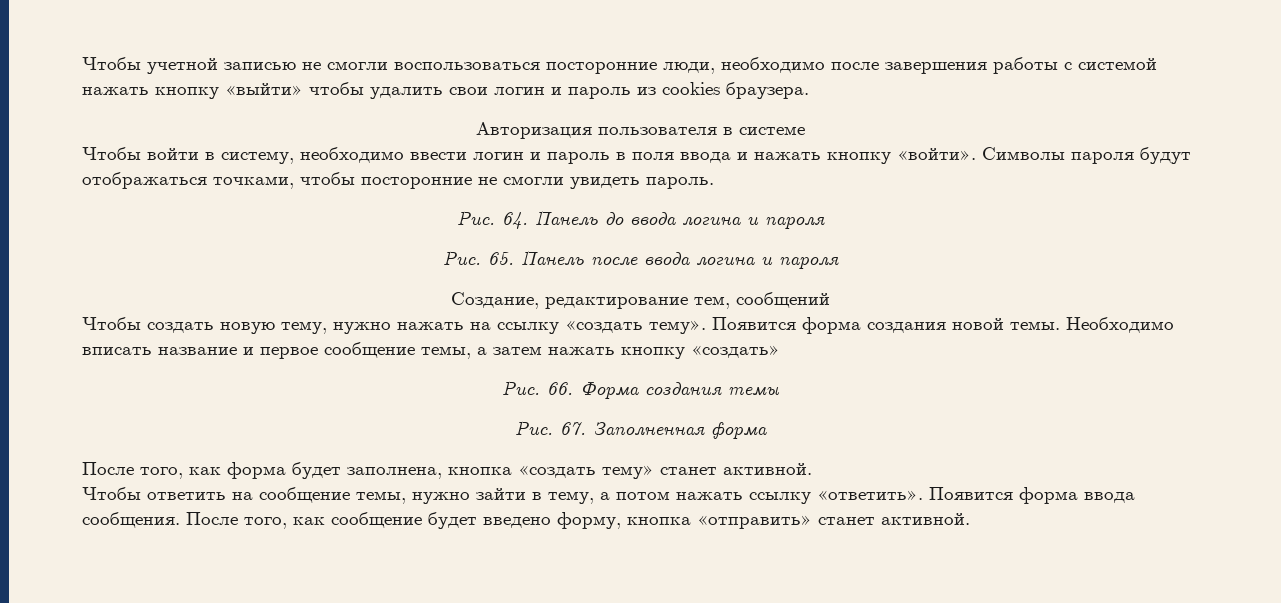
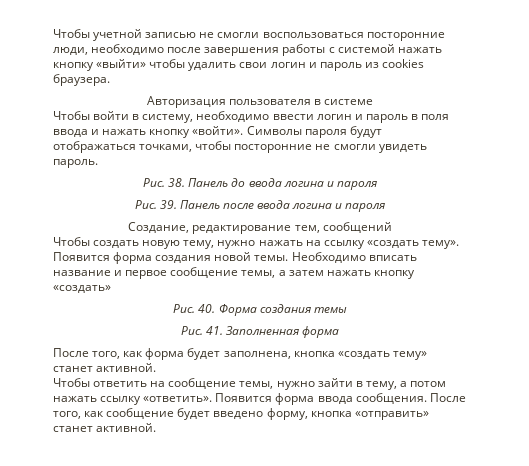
[502,212,528,229] 64. -> [168,178,186,187] 38.
[488,252,514,265] 65. -> [159,200,177,209] 39.
[547,382,573,395] 66. -> [198,304,216,313] 40.
[560,422,586,435] 67. -> [205,326,223,335] 41.

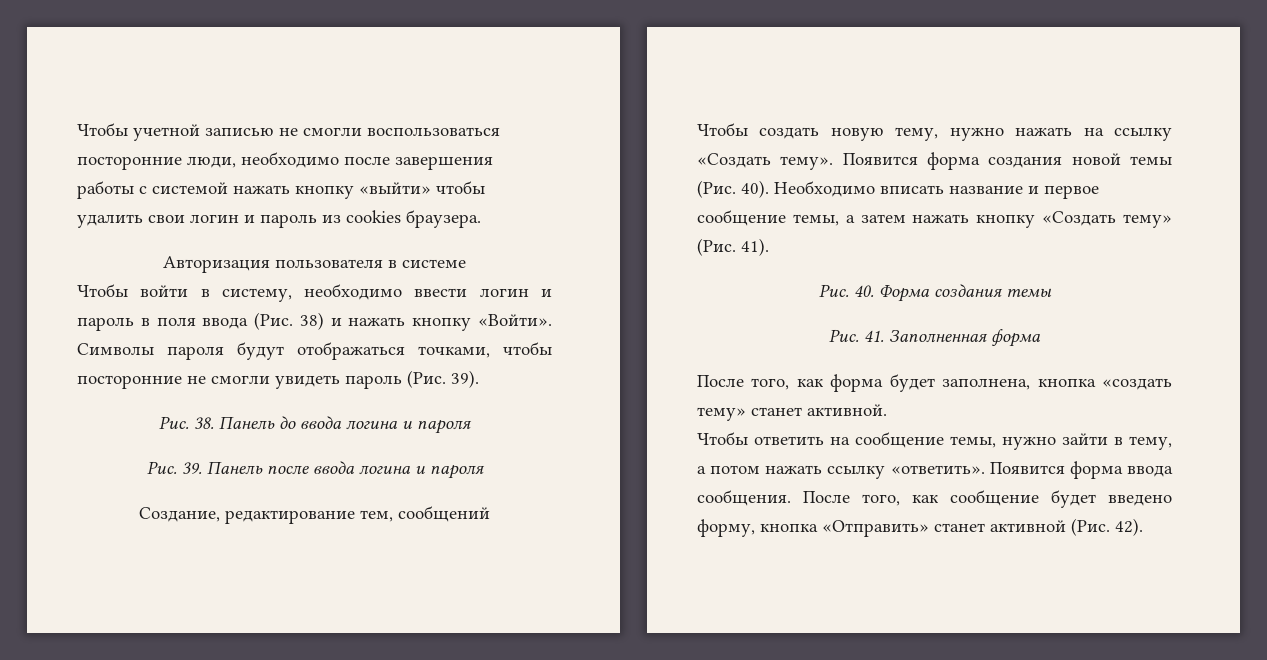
(88, 133) none -> [254,312,324,330] (Рис. 38)
[192,126,244,135] «войти». -> [477,314,552,326] «Войти».
[53,159,98,168] пароль. -> [345,370,479,389] пароль (Рис. 39).
[366,240,419,248] «создать -> [697,153,771,168] «Создать
[254,255,289,261] темы. -> [1130,156,1172,165] [697,180,769,198] темы (Рис. 40).
[53,285,111,293] «создать» -> [1042,211,1172,228] [697,238,769,256] «Создать тему» (Рис. 41).
[354,411,429,420] [53,423,157,432] «отправить» станет активной. -> [822,518,1143,537] «Отправить» станет активной (Рис. 42).

